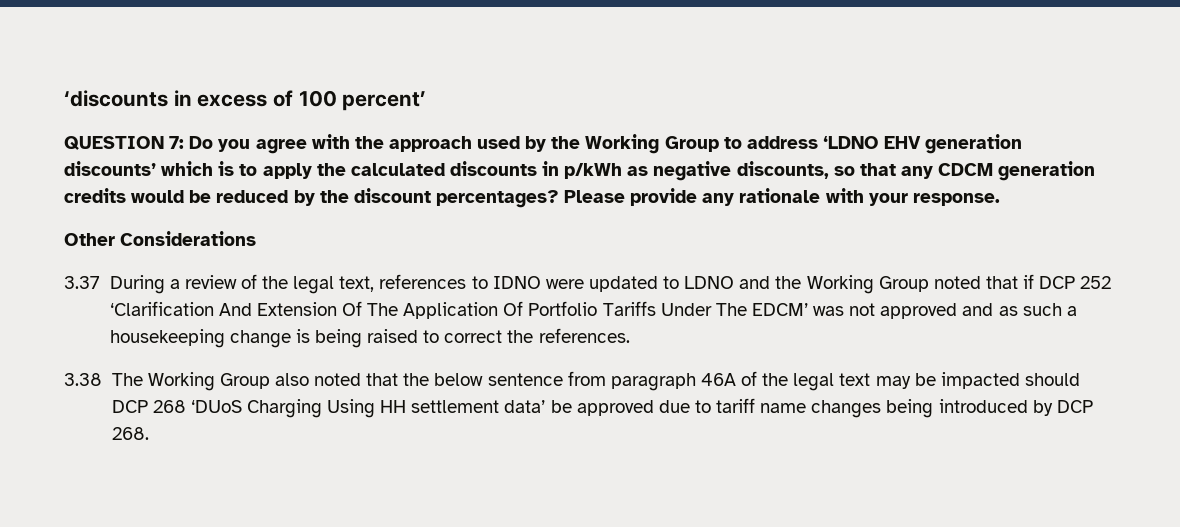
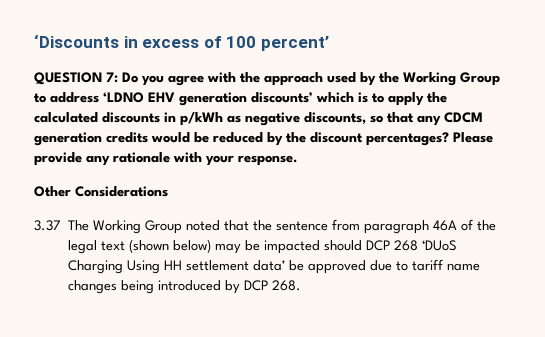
[64,90,168,107] ‘discounts -> [34,34,119,48] ‘Discounts
[109,274,1112,294] [109,301,1077,319] [109,328,630,348] [64,372,484,391] During a review of the legal text, references to IDNO were updated to LDNO and the Working Group noted that if DCP 252 ‘Clarification And Extension Of The Application Of Portfolio Tariffs Under The EDCM’ was not approved and as such a housekeeping change is being raised to correct the references. // 3.38 The Working Group also noted that the below -> [68,220,273,234] The Working Group noted that the
(871, 379) none -> [129,239,212,253] (shown below)

